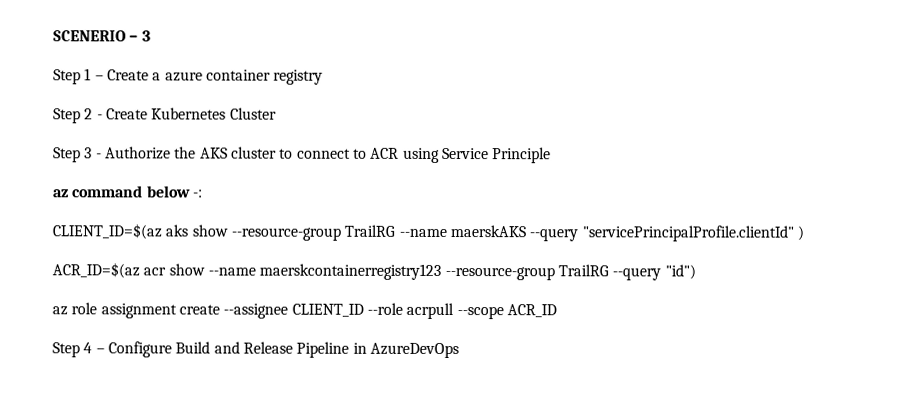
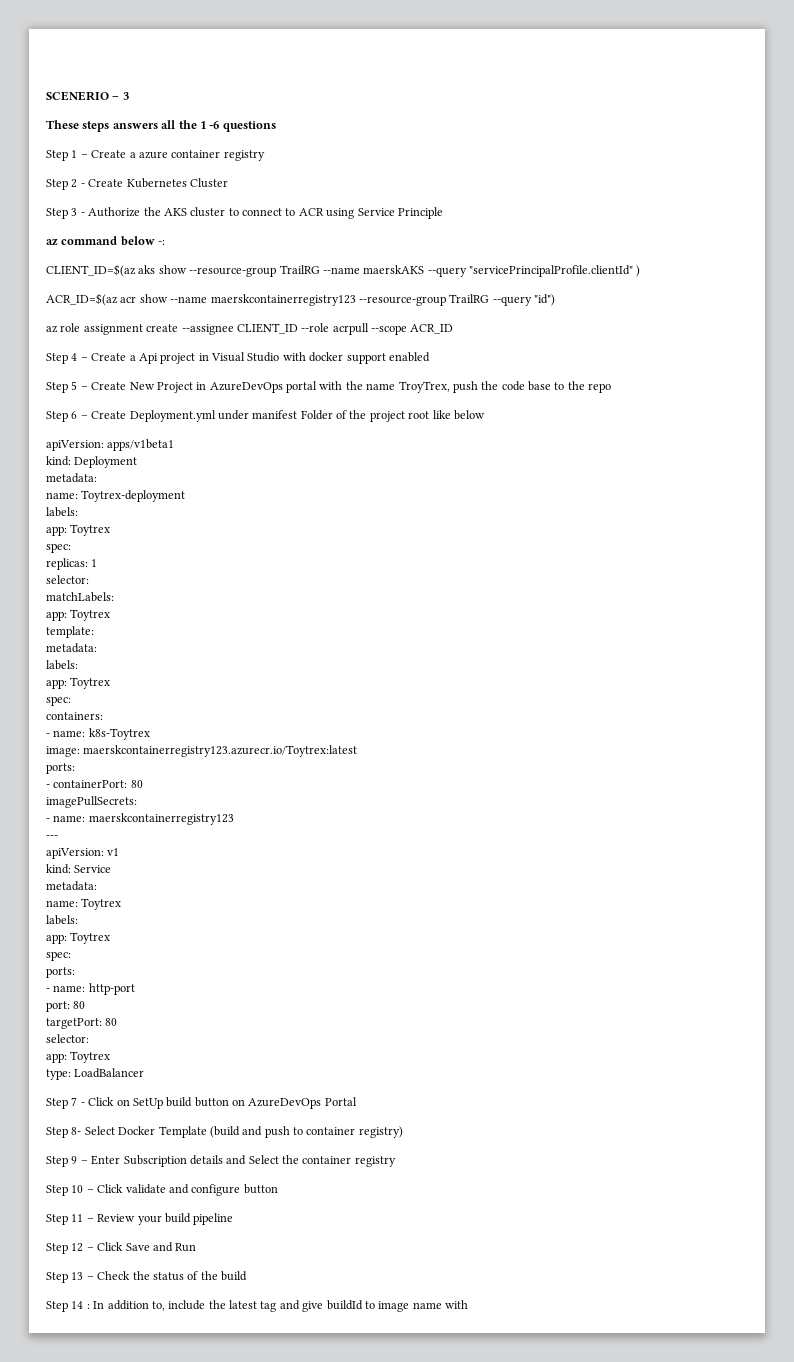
(151, 36) none -> [46,120,276,132] // These steps answers all the 1 -6 questions
[107,341,459,359] Configure Build and Release Pipeline in AzureDevOps -> [91,352,430,364] [46,381,612,393] [46,410,485,422] [46,439,175,451] [46,456,138,468] [46,473,97,483] [46,490,186,502] [46,507,78,517] [46,524,111,536] [46,543,71,553] [46,558,98,570] [46,575,89,584] [46,592,114,602] [46,609,111,621] [46,626,94,638] [46,643,97,653] [46,660,78,670] [46,677,111,689] [46,696,71,706] [46,712,103,720] [46,728,150,740] [46,745,358,757] [46,763,75,774] [46,780,143,788] [46,796,137,808] [46,813,234,825] [46,835,58,839] [46,848,120,859] [46,864,112,874] [46,881,97,891] [46,898,122,910] [46,915,78,925] [46,932,111,944] [46,951,71,961] [46,967,75,978] [46,983,135,995] [46,1001,86,1012] [46,1018,118,1029] [46,1034,89,1043] [46,1051,111,1063] [46,1068,145,1080] [46,1097,357,1109] [46,1126,403,1138] [46,1155,396,1167] [46,1184,278,1196] [46,1213,234,1225] [46,1242,197,1254] [46,1271,247,1283] [46,1300,468,1312] Create a Api project in Visual Studio with docker support enabled // Step 5 – Create New Project in AzureDevOps portal with the name TroyTrex, push the code base to the repo // Step 6 – Create Deployment.yml under manifest Folder of the project root like below // apiVersion: apps/v1beta1 // kind: Deployment // metadata: // name: Toytrex-deployment // labels: // app: Toytrex // spec: // replicas: 1 // selector: // matchLabels: // app: Toytrex // template: // metadata: // labels: // app: Toytrex // spec: // containers: // - name: k8s-Toytrex // image: maerskcontainerregistry123.azurecr.io/Toytrex:latest // ports: // - containerPort: 80 // imagePullSecrets: // - name: maerskcontainerregistry123 // --- // apiVersion: v1 // kind: Service // metadata: // name: Toytrex // labels: // app: Toytrex // spec: // ports: // - name: http-port // port: 80 // targetPort: 80 // selector: // app: Toytrex // type: LoadBalancer // Step 7 - Click on SetUp build button on AzureDevOps Portal // Step 8- Select Docker Template (build and push to container registry) // Step 9 – Enter Subscription details and Select the container registry // Step 10 – Click validate and configure button // Step 11 – Review your build pipeline // Step 12 – Click Save and Run // Step 13 – Check the status of the build // Step 14 : In addition to, include the latest tag and give buildId to image name with

